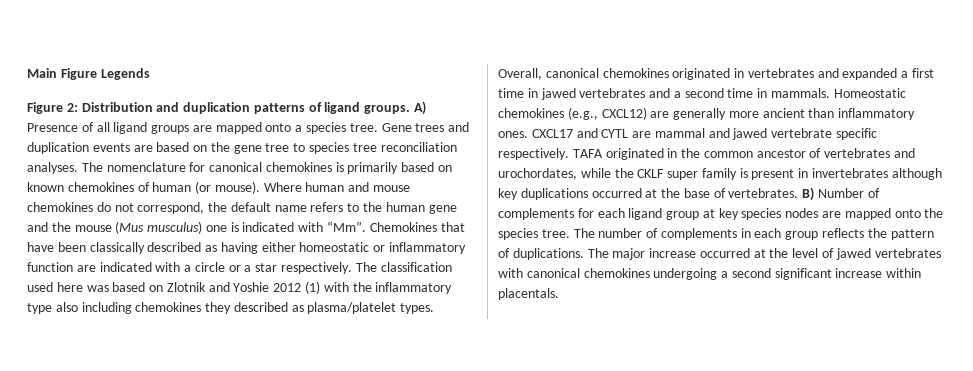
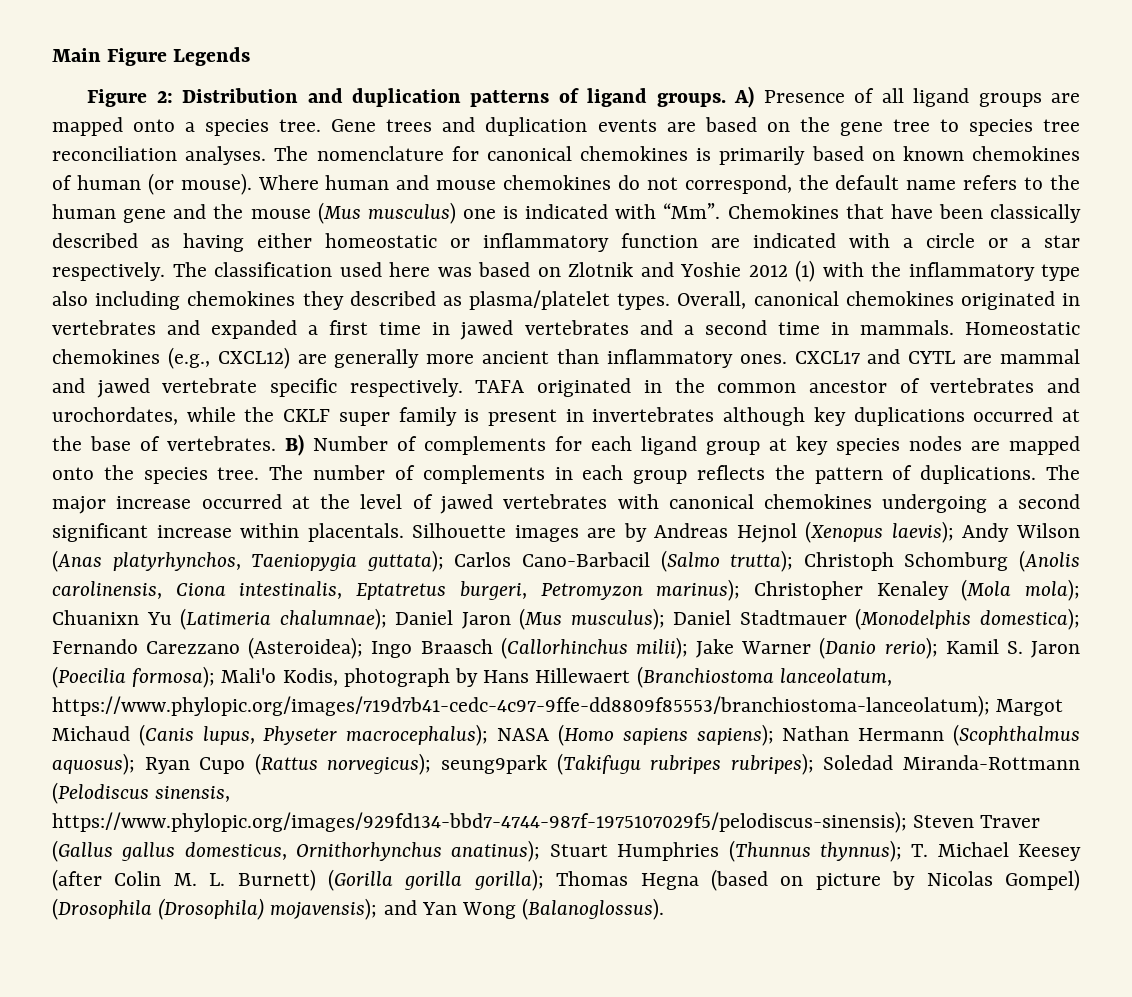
(559, 294) none -> [412,521,1080,543] [52,550,1080,572] [52,579,1081,601] [52,608,1080,630] [52,637,1081,659] [52,666,892,688] [52,695,1064,717] [52,724,1080,746] [52,753,1080,775] [52,782,231,804] [52,811,1041,833] [52,840,1081,862] [52,869,1080,891] [52,898,665,920] Silhouette images are by Andreas Hejnol (Xenopus laevis); Andy Wilson (Anas platyrhynchos, Taeniopygia guttata); Carlos Cano-Barbacil (Salmo trutta); Christoph Schomburg (Anolis carolinensis, Ciona intestinalis, Eptatretus burgeri, Petromyzon marinus); Christopher Kenaley (Mola mola); Chuanixn Yu (Latimeria chalumnae); Daniel Jaron (Mus musculus); Daniel Stadtmauer (Monodelphis domestica); Fernando Carezzano (Asteroidea); Ingo Braasch (Callorhinchus milii); Jake Warner (Danio rerio); Kamil S. Jaron (Poecilia formosa); Mali'o Kodis, photograph by Hans Hillewaert (Branchiostoma lanceolatum, https://www.phylopic.org/images/719d7b41-cedc-4c97-9ffe-dd8809f85553/branchiostoma-lanceolatum); Margot Michaud (Canis lupus, Physeter macrocephalus); NASA (Homo sapiens sapiens); Nathan Hermann (Scophthalmus aquosus); Ryan Cupo (Rattus norvegicus); seung9park (Takifugu rubripes rubripes); Soledad Miranda-Rottmann (Pelodiscus sinensis, https://www.phylopic.org/images/929fd134-bbd7-4744-987f-1975107029f5/pelodiscus-sinensis); Steven Traver (Gallus gallus domesticus, Ornithorhynchus anatinus); Stuart Humphries (Thunnus thynnus); T. Michael Keesey (after Colin M. L. Burnett) (Gorilla gorilla gorilla); Thomas Hegna (based on picture by Nicolas Gompel) (Drosophila (Drosophila) mojavensis); and Yan Wong (Balanoglossus).

